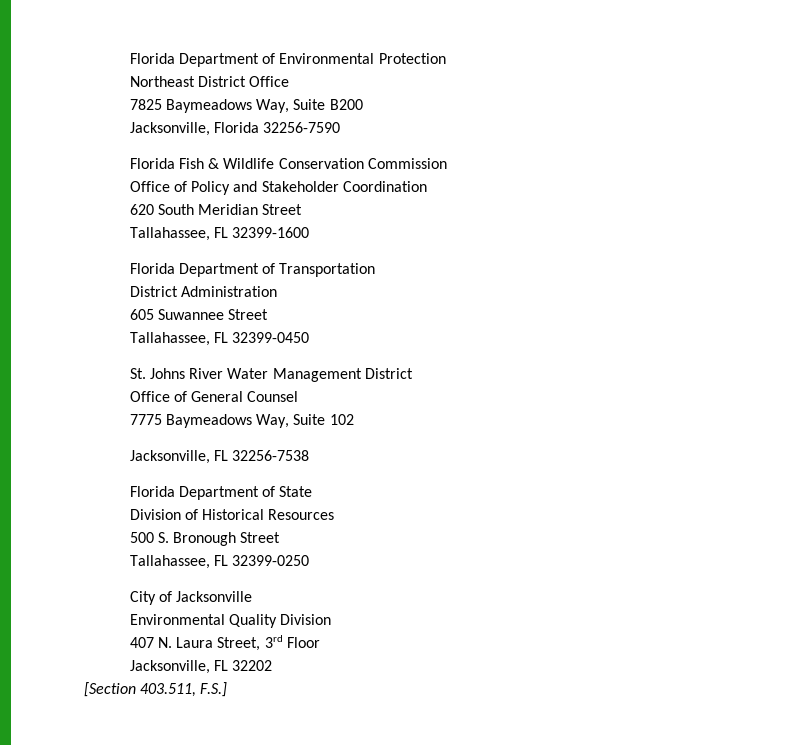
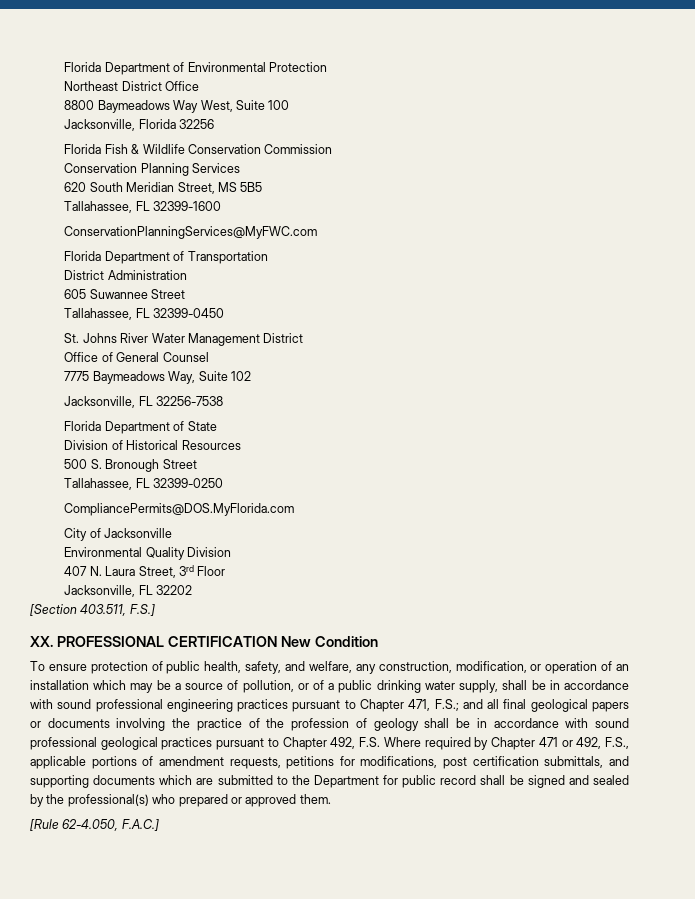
[129,99,363,113] 7825 Baymeadows Way, Suite B200 -> [64,100,290,113] 8800 Baymeadows Way West, Suite 100
[263,122,341,133] 32256-7590 -> [179,119,215,129] 32256
[129,181,427,195] Office of Policy and Stakeholder Coordination -> [64,163,241,176] Conservation Planning Services
[262,204,303,215] Street -> [177,182,263,194] Street, MS 5B5
(310, 232) none -> [64,226,318,239] // ConservationPlanningServices@MyFWC.com
(310, 560) none -> [64,503,295,516] // CompliancePermits@DOS.MyFlorida.com
(228, 689) none -> [30,636,378,647] [30,661,630,674] [30,680,629,693] [30,699,629,712] [30,718,629,731] [30,737,630,750] [30,756,629,769] [30,775,629,788] [30,794,331,807] [30,819,159,831] // XX. PROFESSIONAL CERTIFICATION New Condition // To ensure protection of public health, safety, and welfare, any construction, modification, or operation of an installation which may be a source of pollution, or of a public drinking water supply, shall be in accordance with sound professional engineering practices pursuant to Chapter 471, F.S.; and all final geological papers or documents involving the practice of the profession of geology shall be in accordance with sound professional geological practices pursuant to Chapter 492, F.S. Where required by Chapter 471 or 492, F.S., applicable portions of amendment requests, petitions for modifications, post certification submittals, and supporting documents which are submitted to the Department for public record shall be signed and sealed by the professional(s) who prepared or approved them. // [Rule 62-4.050, F.A.C.]

